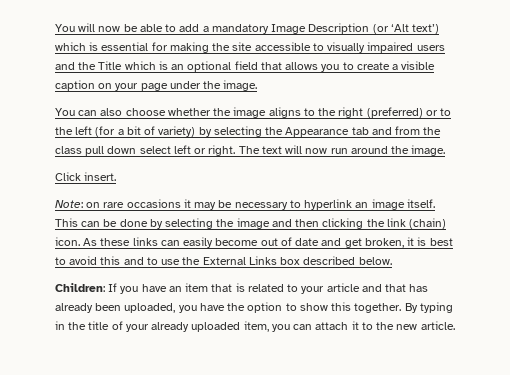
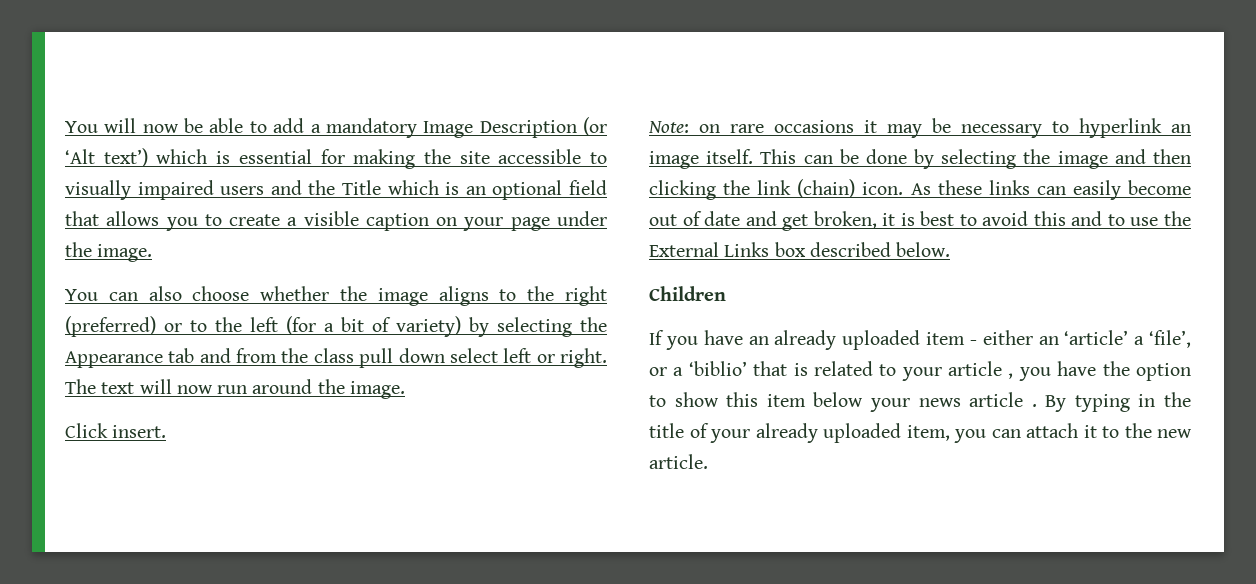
[55,283,105,292] Children: -> [649,286,726,301] Children //
[185,283,209,292] item -> [774,330,1191,350] [649,361,747,376] already uploaded item - either an ‘article’ a ‘file’, or a ‘biblio’
[361,284,429,292] [55,303,176,313] and that has already been uploaded, -> [1008,373,1014,379] ,
[354,303,402,313] together. -> [766,392,1037,412] item below your news article .

